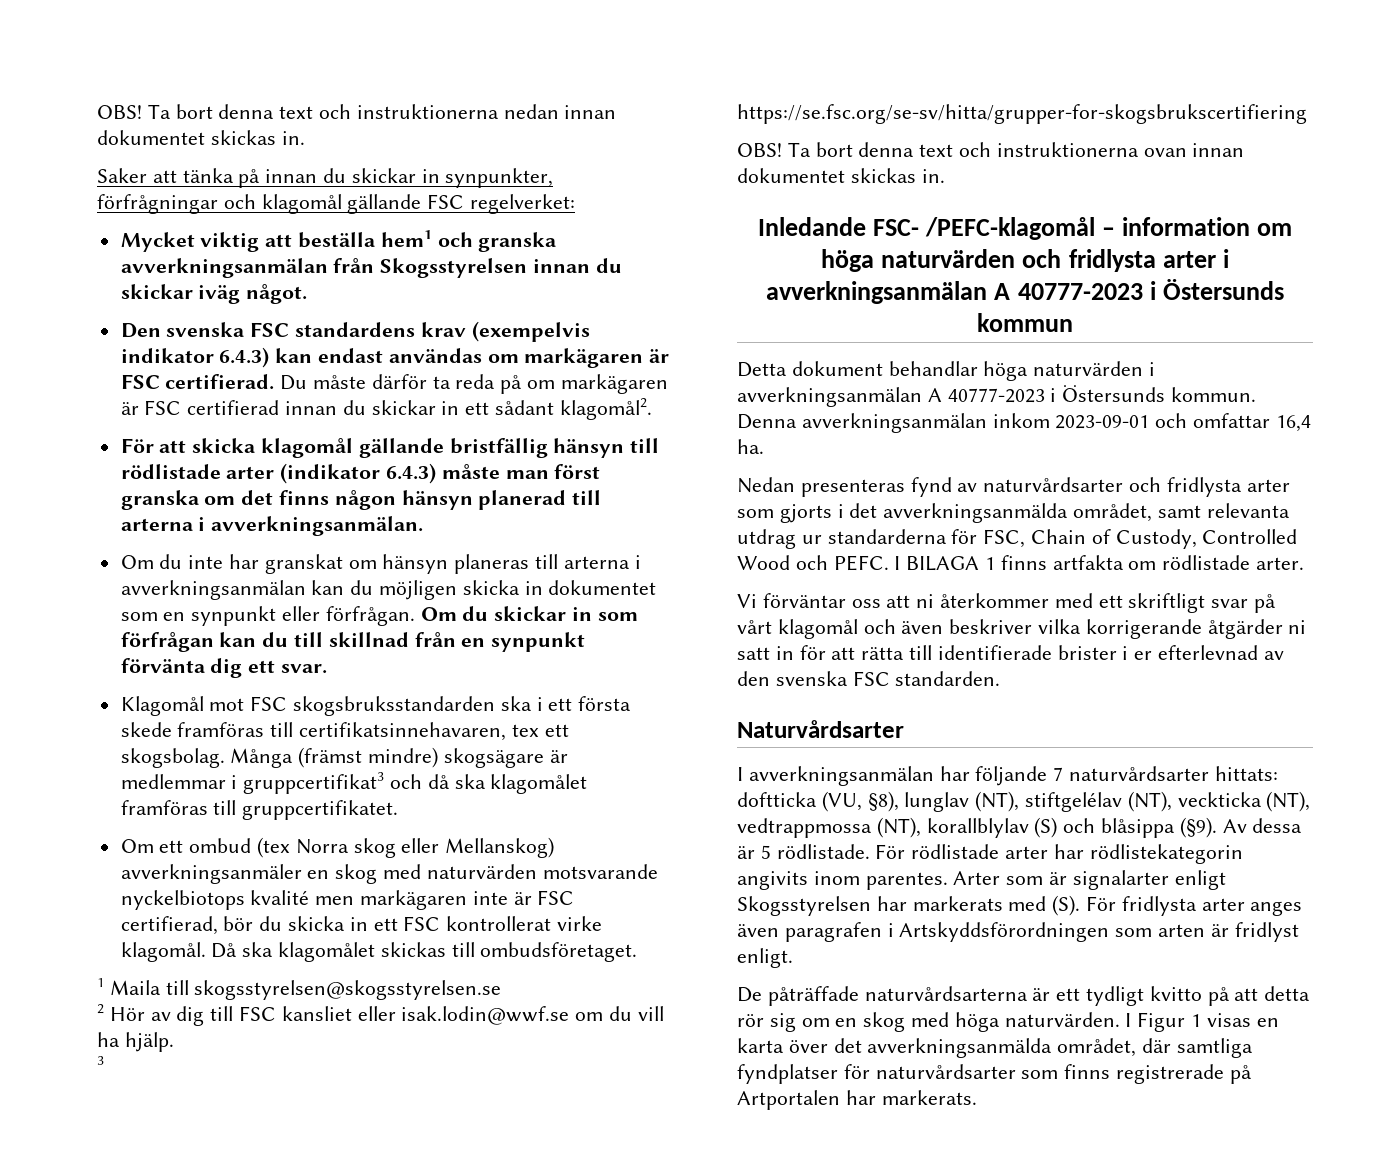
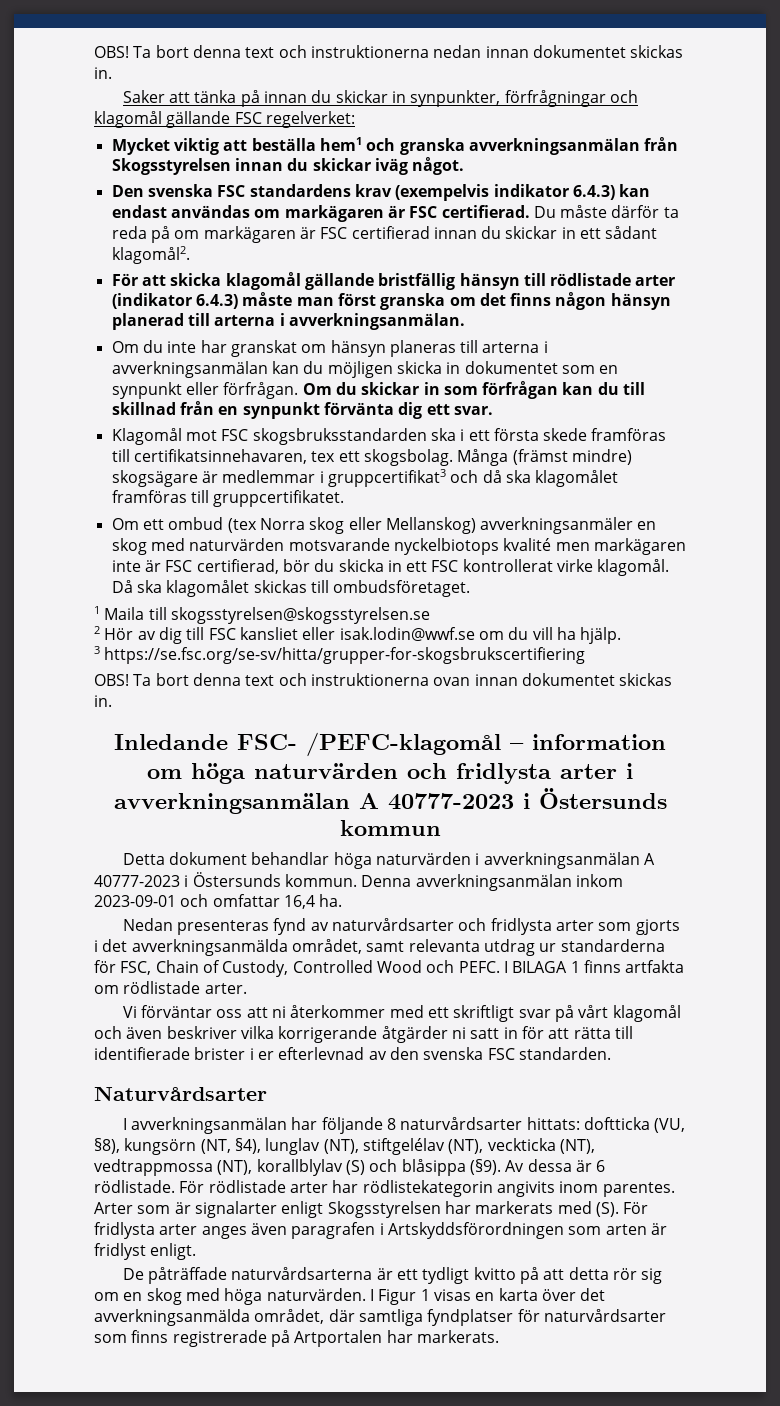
[1053,767,1064,781] 7 -> [387,1118,397,1130] 8
(899, 801) none -> [124,1138,261,1155] kungsörn (NT, §4),
[760,845,771,859] 5 -> [596,1160,606,1172] 6

